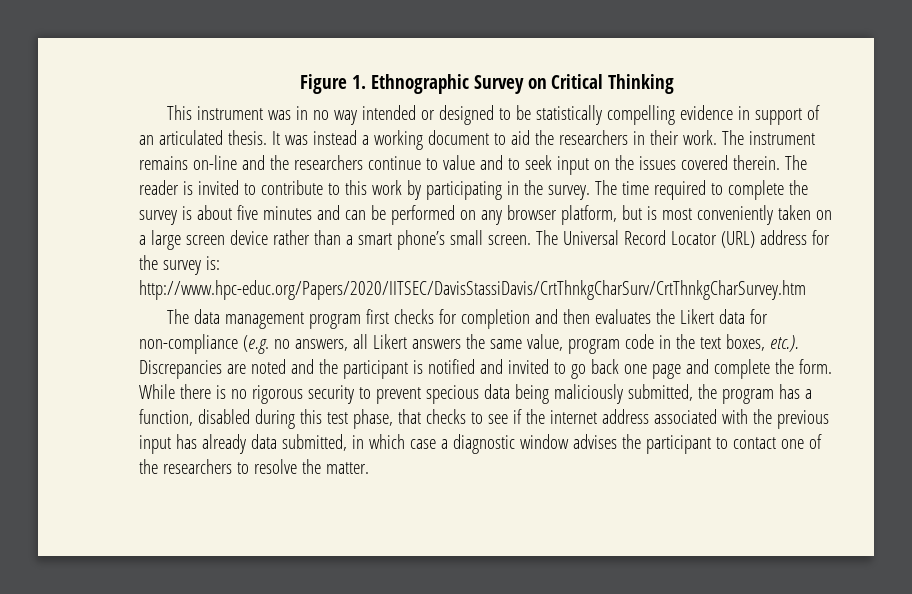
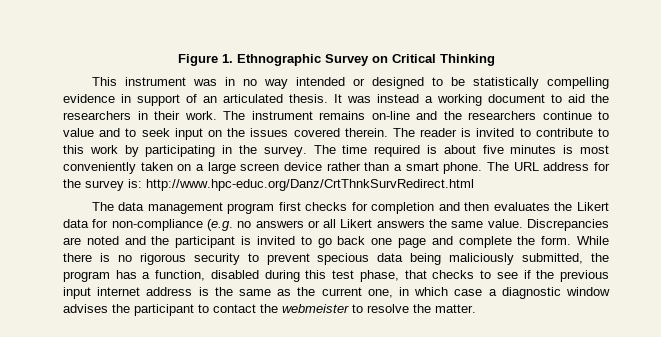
[710,180,808,200] [139,205,642,225] to complete the survey is about five minutes and can be performed on any browser platform, but -> [427,145,557,154] is about five minutes
[396,230,755,250] phone’s small screen. The Universal Record Locator (URL) -> [443,162,539,174] phone. The URL
[139,280,806,300] http://www.hpc-educ.org/Papers/2020/IITSEC/DavisStassiDavis/CrtThnkgCharSurv/CrtThnkgCharSurvey.htm -> [146,179,474,191] http://www.hpc-educ.org/Danz/CrtThnkSurvRedirect.html
[294,339,348,351] answers, -> [255,220,320,228] answers or
[526,334,799,354] value, program code in the text boxes, etc.). -> [487,219,523,228] value.
[427,359,503,374] notified and -> (252, 240) none
[549,409,829,429] [139,434,347,454] internet address associated with the previous input has already data submitted, -> [560,270,610,282] [63,287,393,299] previous input internet address is the same as the current one,
[780,434,822,449] [139,459,232,474] one of the researchers -> [260,304,349,313] the webmeister

